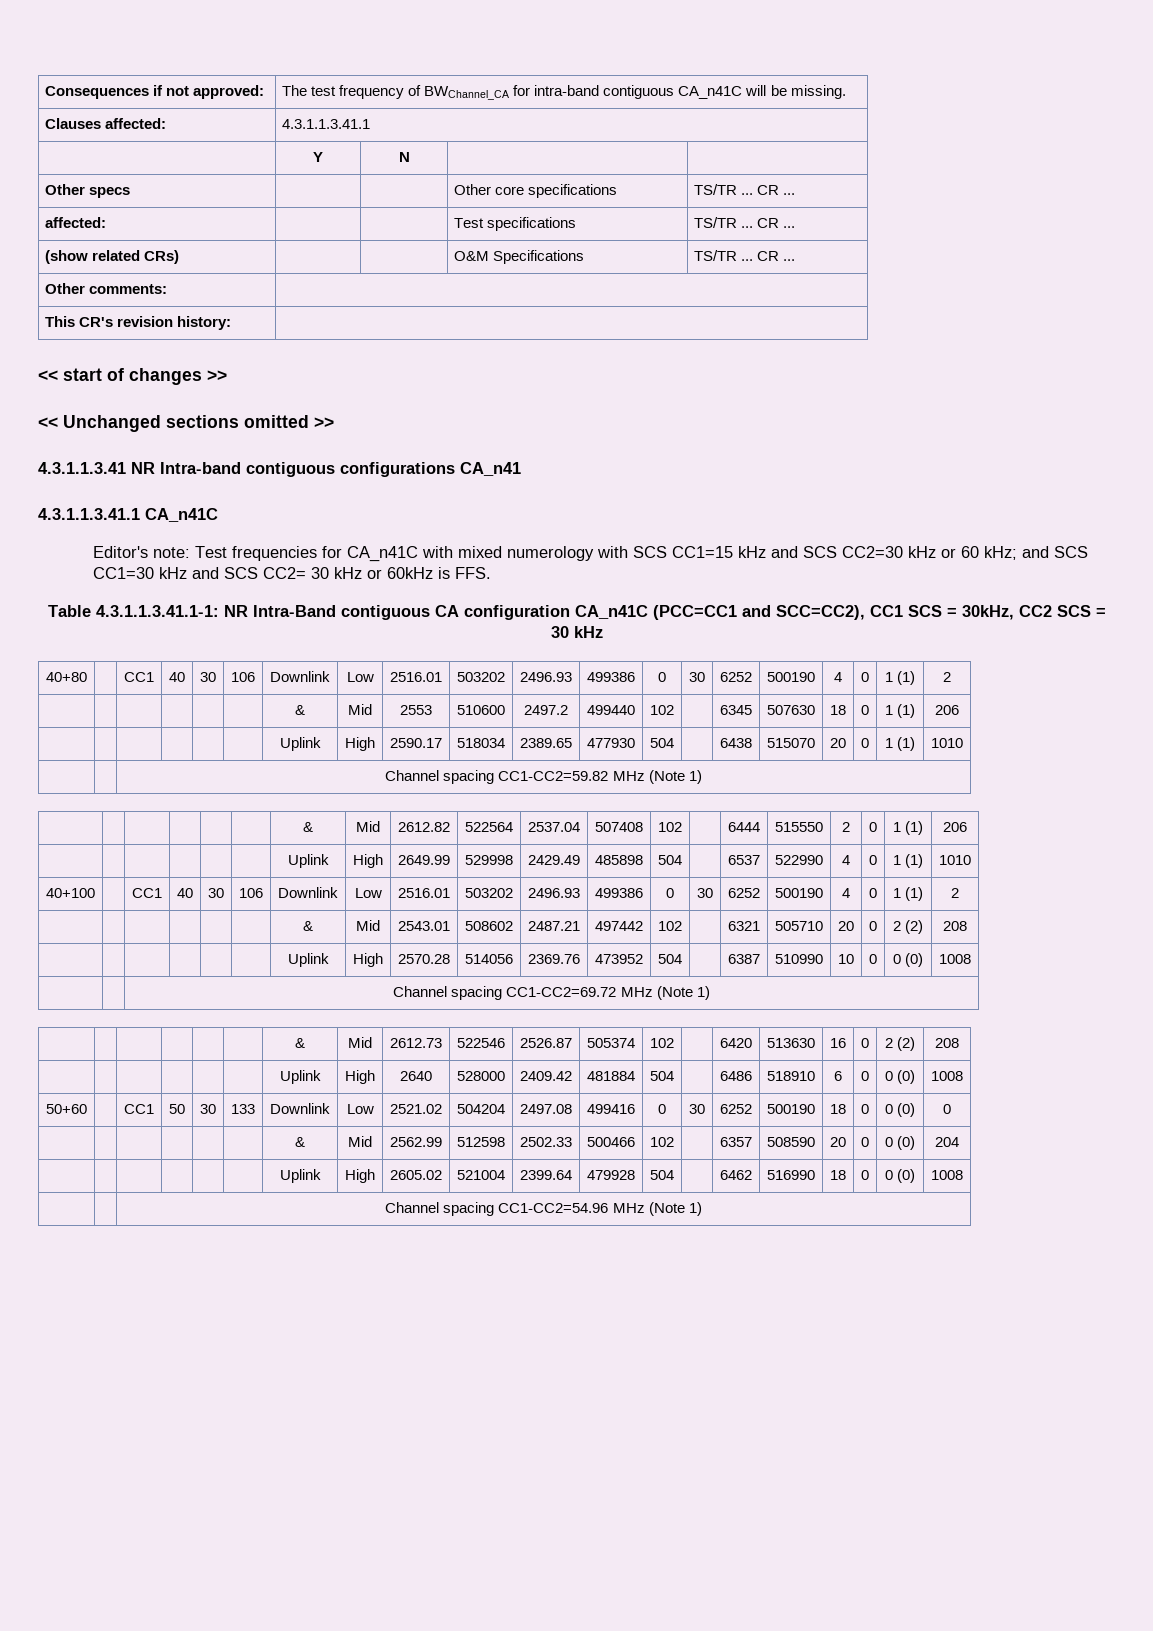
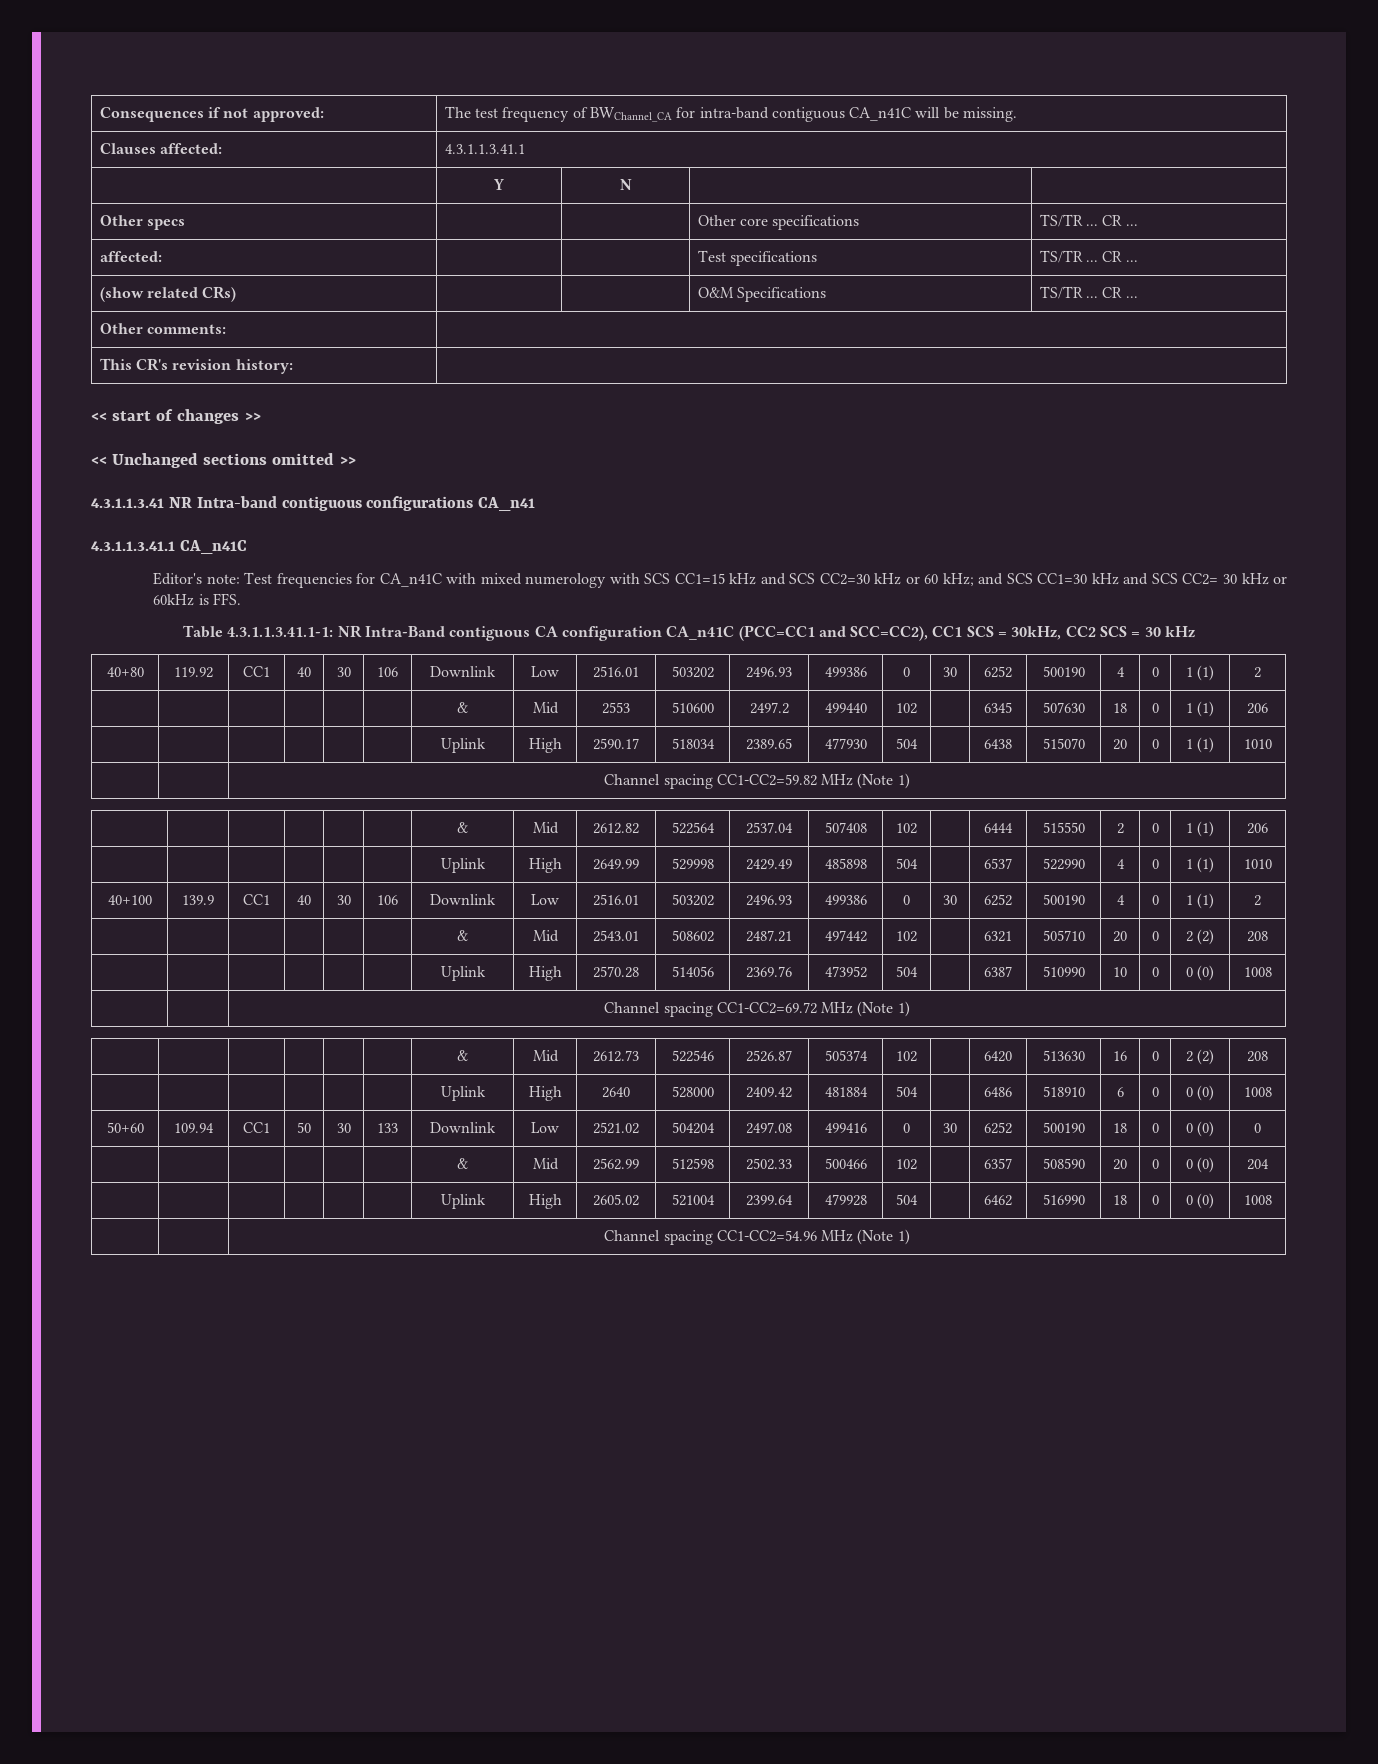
(87, 677) none -> [174,667,213,678] 119.92
(95, 893) none -> [182,895,214,905] 139.9
(87, 1109) none -> [174,1123,214,1133] 109.94

